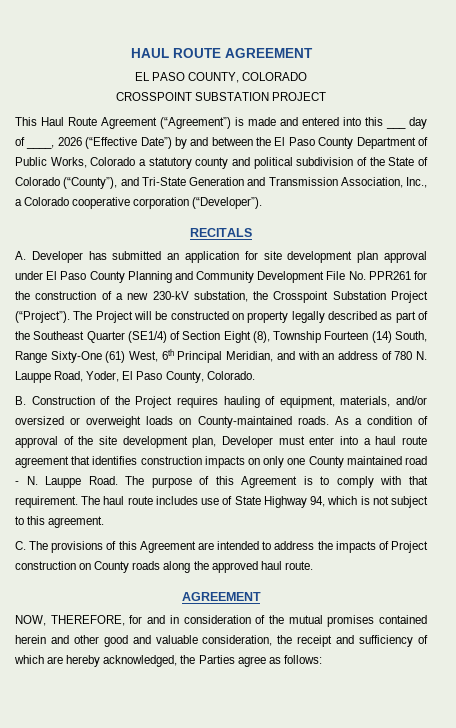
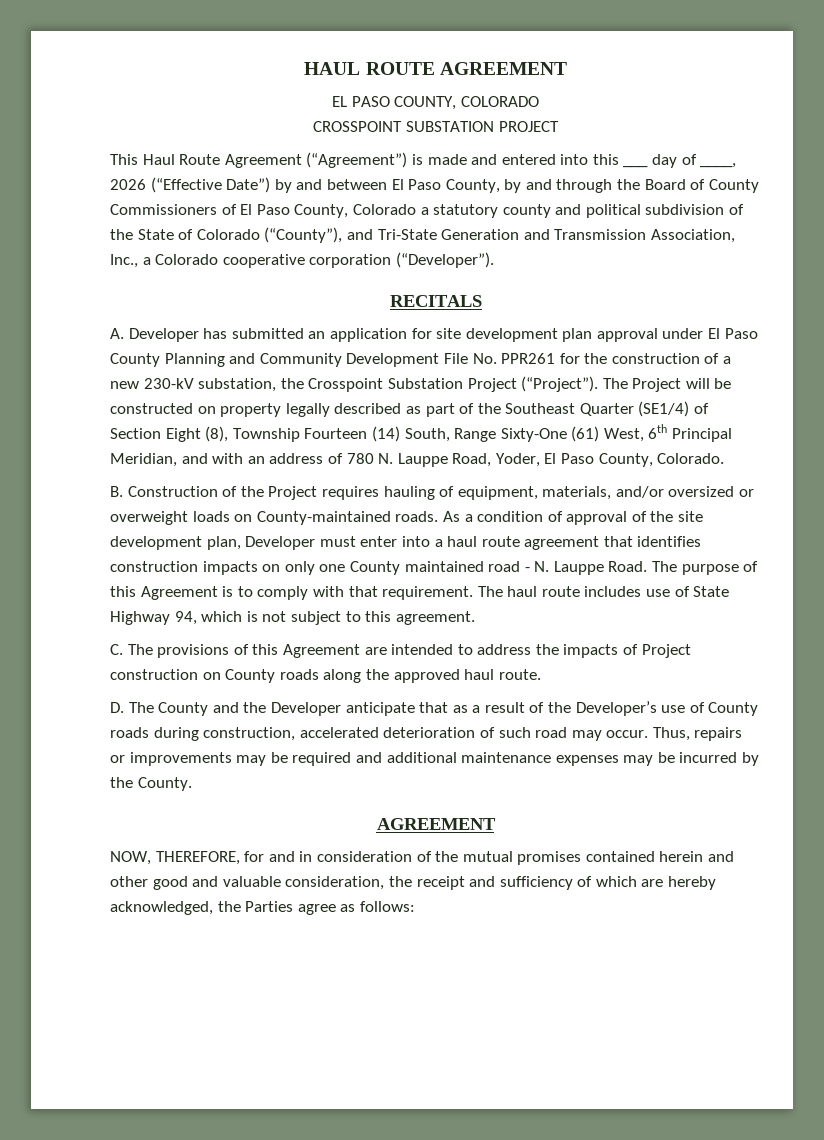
[256,137,428,149] [15,157,87,168] the El Paso County Department of Public Works, -> [391,179,759,193] [110,204,349,218] El Paso County, by and through the Board of County Commissioners of El Paso County,
(313, 565) none -> [110,701,759,716] [110,727,743,741] [110,752,760,766] [110,777,192,791] // D. The County and the Developer anticipate that as a result of the Developer’s use of County roads during construction, accelerated deterioration of such road may occur. Thus, repairs or improvements may be required and additional maintenance expenses may be incurred by the County.

